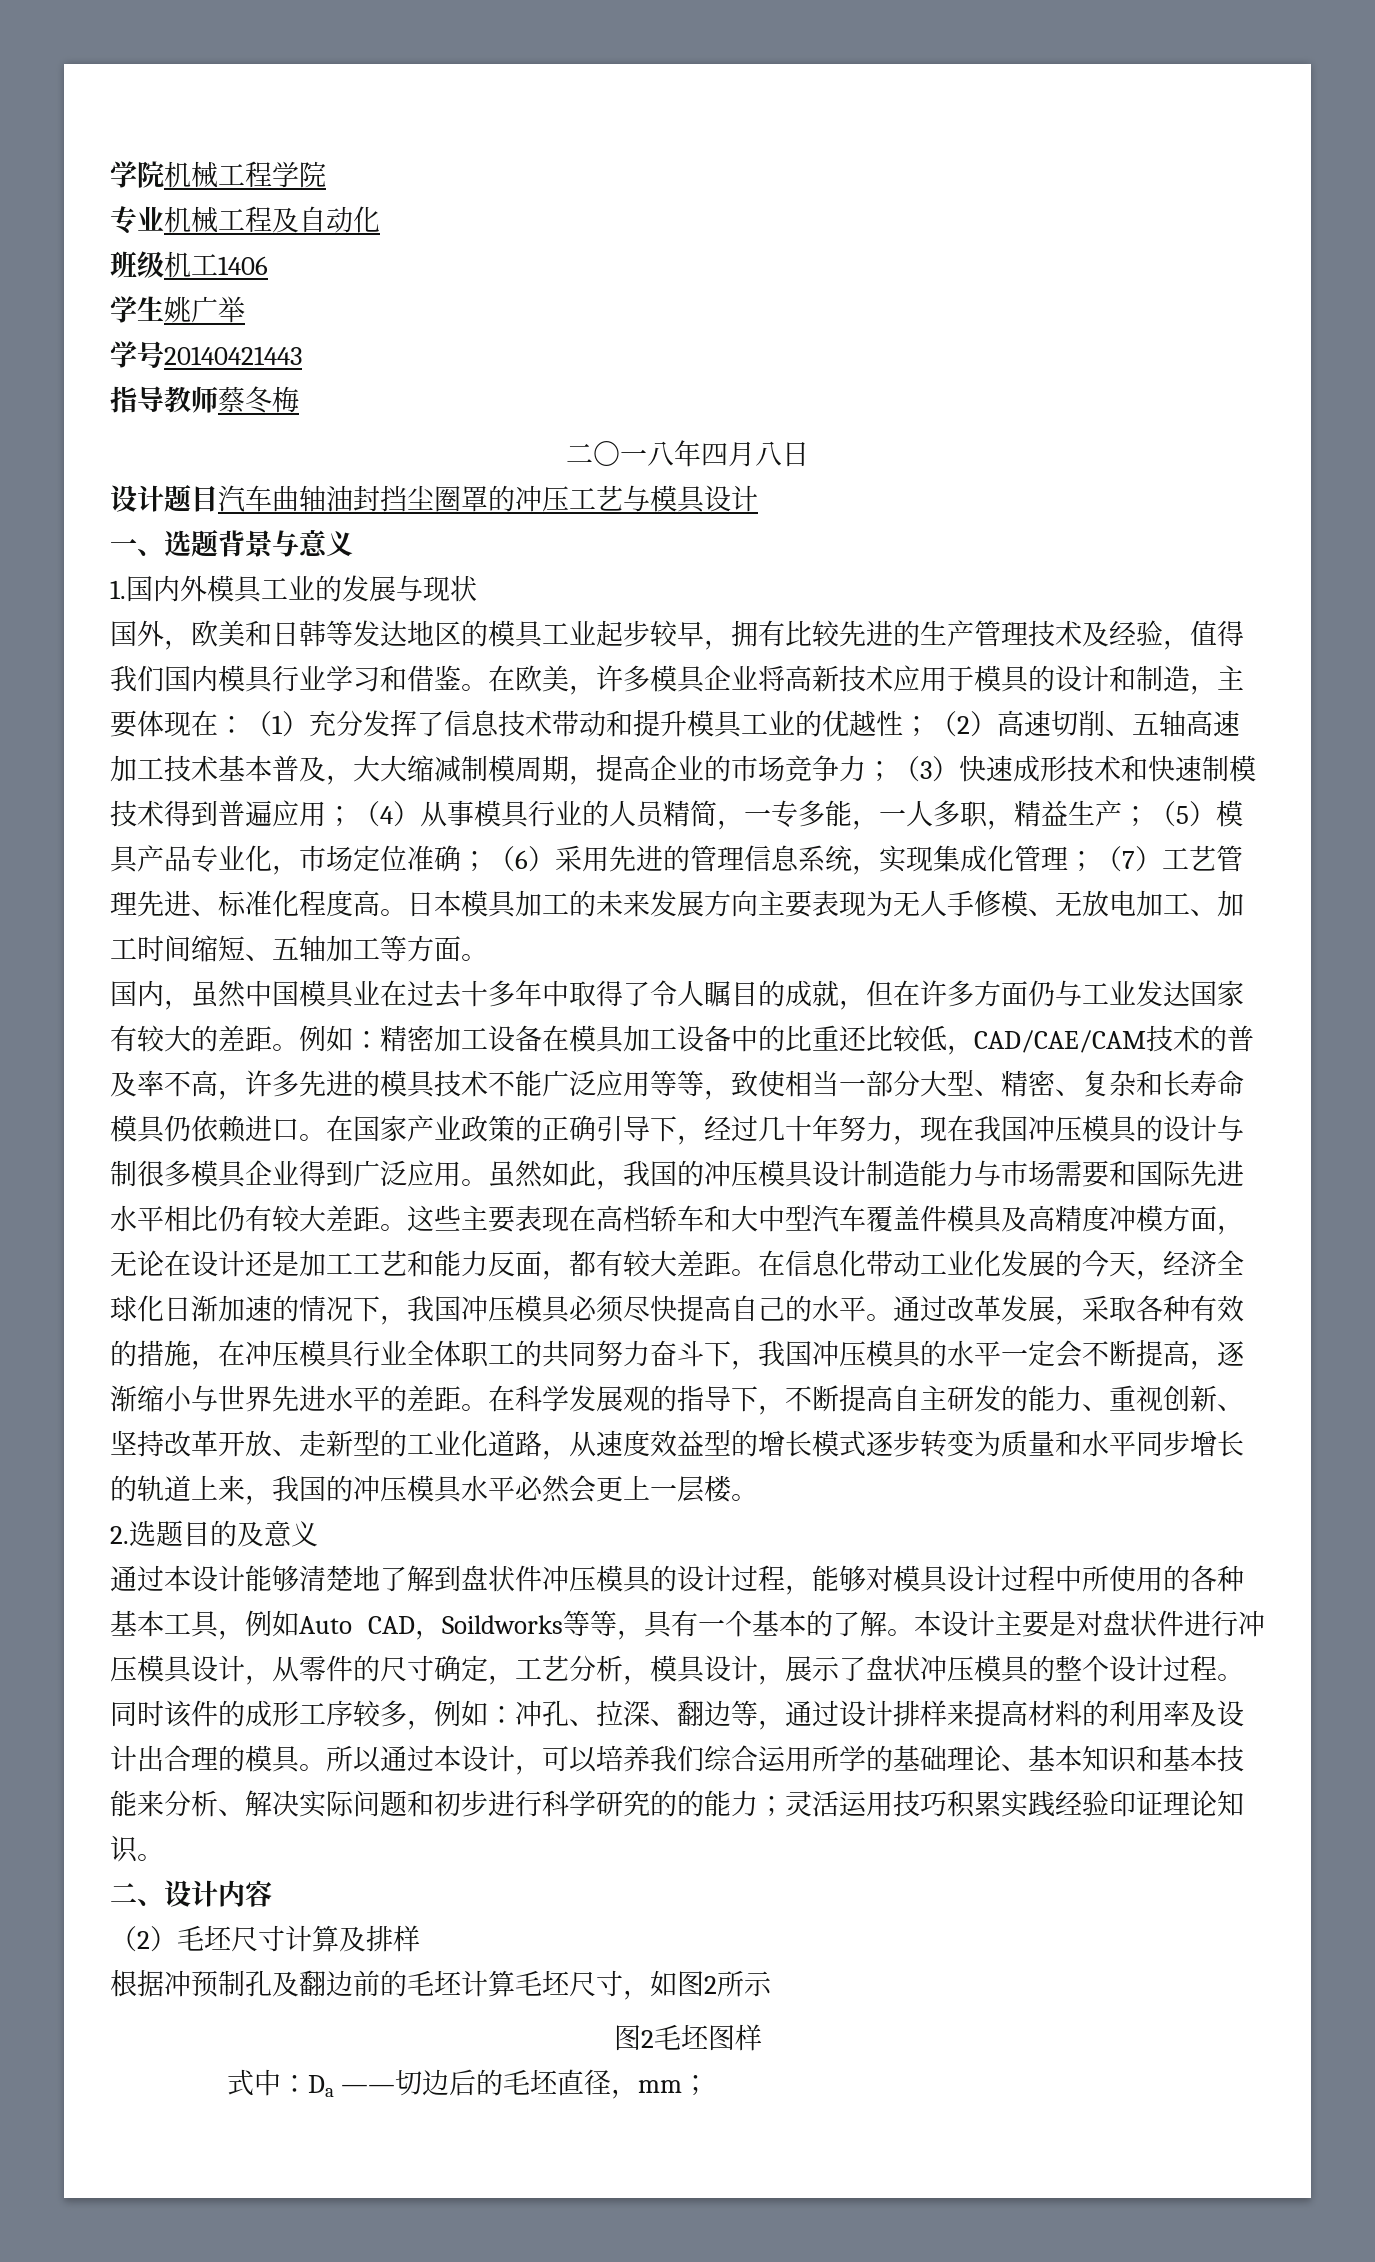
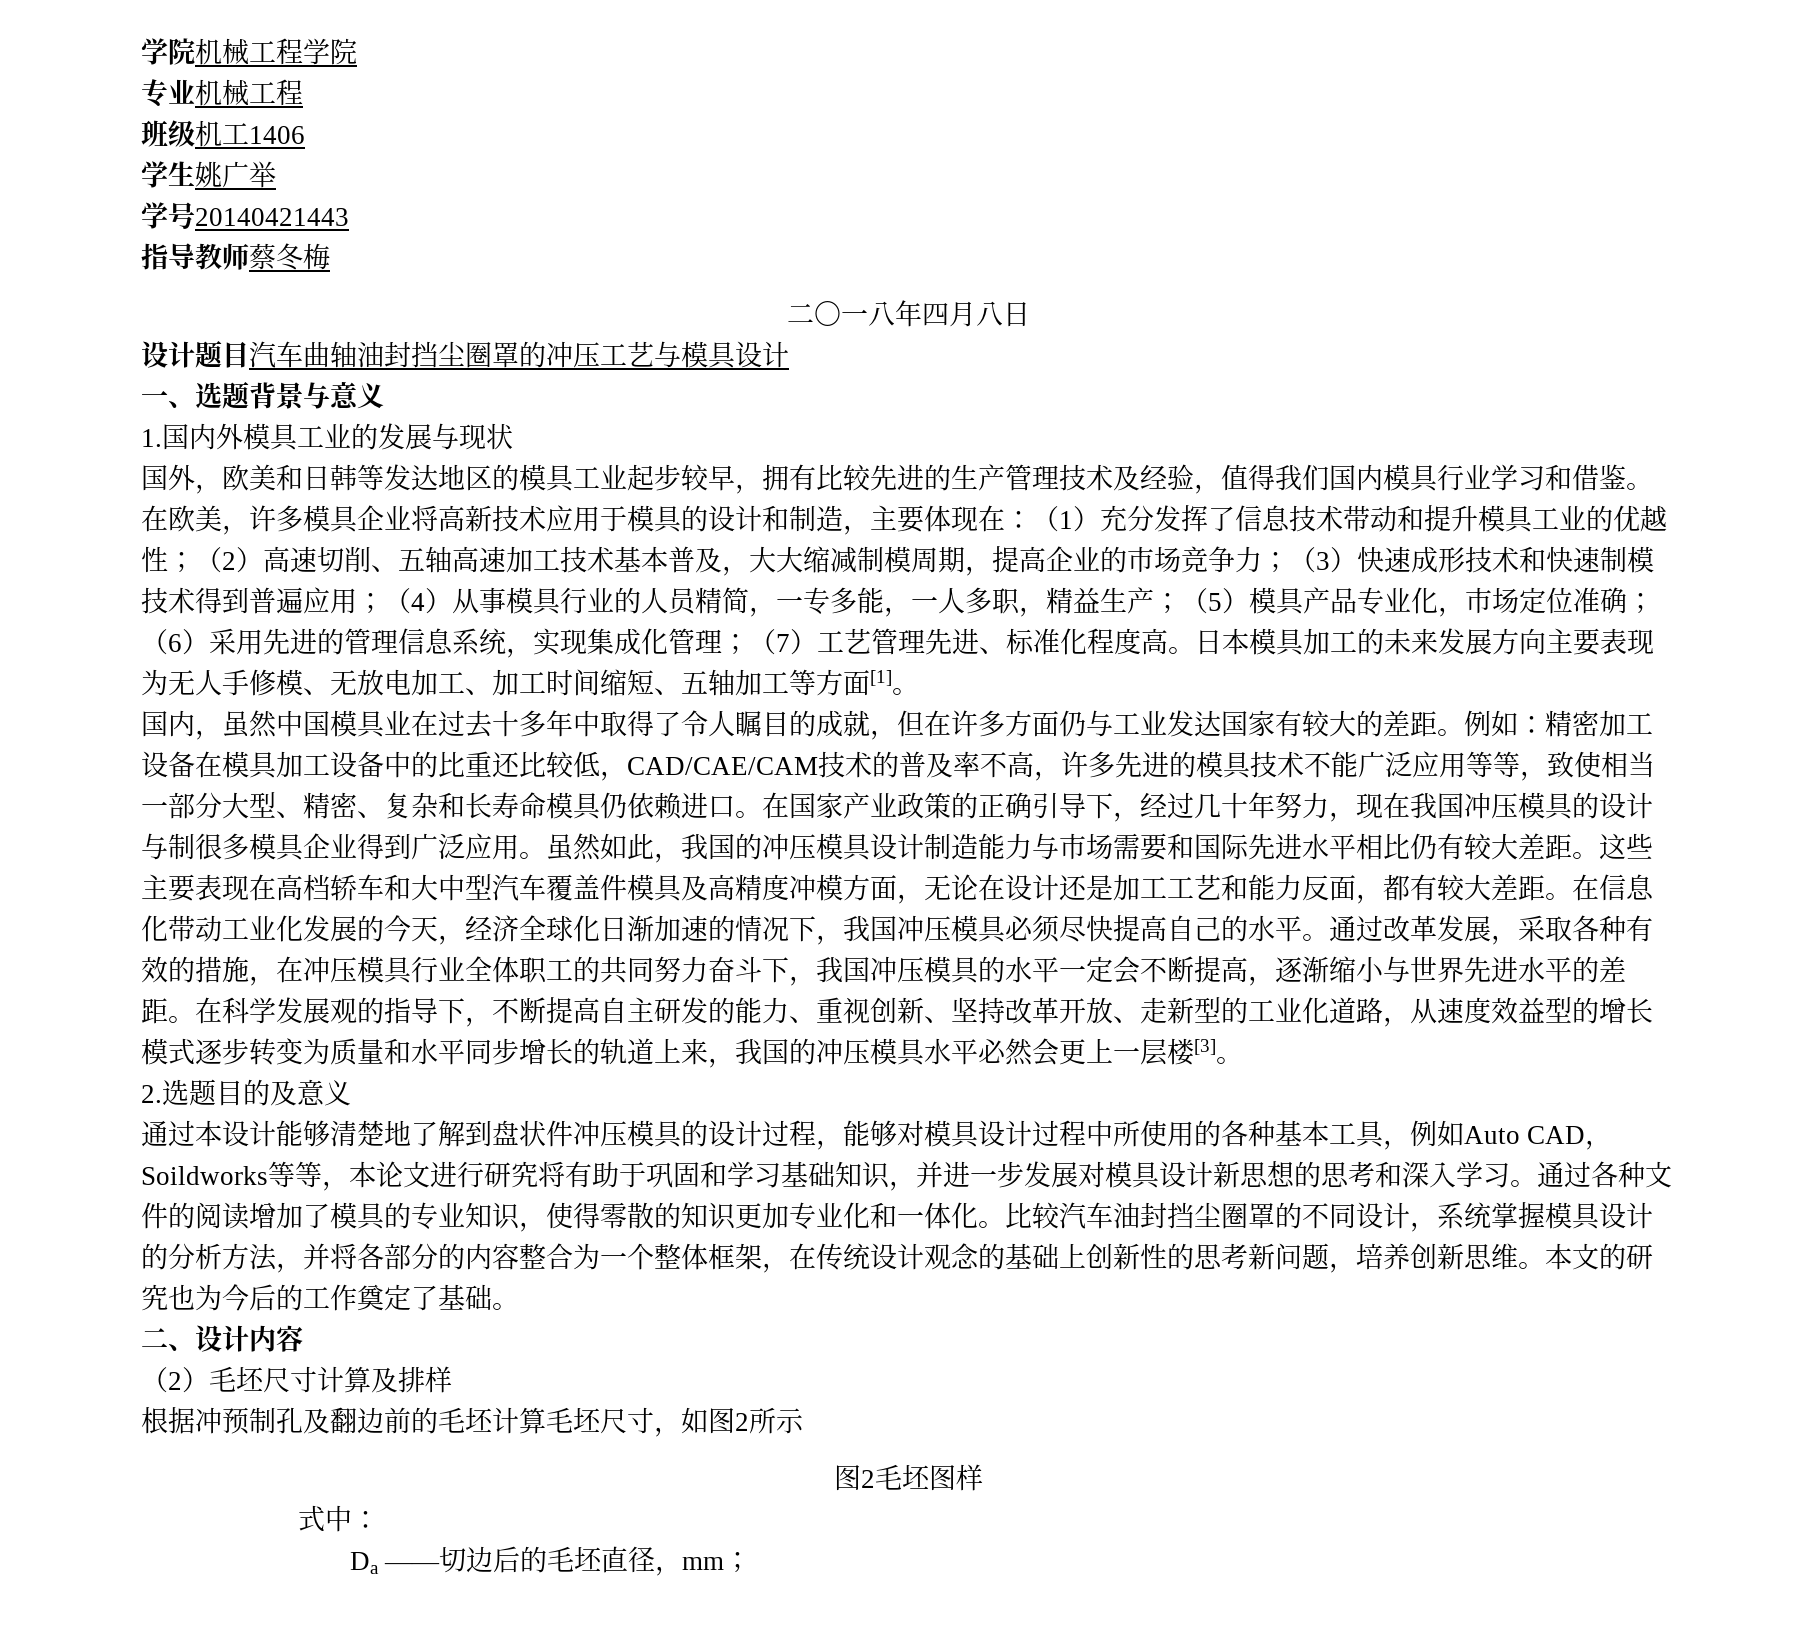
[272,206,380,233] 及自动化 -> (303, 92) none
(461, 949) none -> [870,670,892,686] [1]
(731, 1489) none -> [1194,1039,1216,1055] [3]
[644,1610,1265,1638] [110,1655,1244,1685] [110,1700,1244,1730] [110,1745,1244,1775] [110,1790,1244,1818] [110,1835,138,1863] 具有一个基本的了解。本设计主要是对盘状件进行冲压模具设计，从零件的尺寸确定，工艺分析，模具设计，展示了盘状冲压模具的整个设计过程。同时该件的成形工序较多，例如：冲孔、拉深、翻边等，通过设计排样来提高材料的利用率及设计出合理的模具。所以通过本设计，可以培养我们综合运用所学的基础理论、基本知识和基本技能来分析、解决实际问题和初步进行科学研究的的能力；灵活运用技巧积累实践经验印证理论知识 -> [349,1161,1672,1191] [141,1202,1653,1232] [141,1243,1653,1273] [141,1284,492,1311] 本论文进行研究将有助于巩固和学习基础知识，并进一步发展对模具设计新思想的思考和深入学习。通过各种文件的阅读增加了模具的专业知识，使得零散的知识更加专业化和一体化。比较汽车油封挡尘圈罩的不同设计，系统掌握模具设计的分析方法，并将各部分的内容整合为一个整体框架，在传统设计观念的基础上创新性的思考新问题，培养创新思维。本文的研究也为今后的工作奠定了基础
(308, 2084) none -> (379, 1520) //

